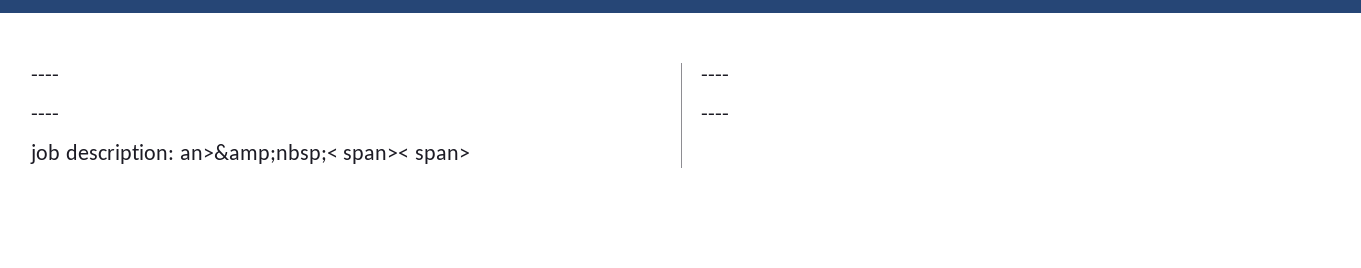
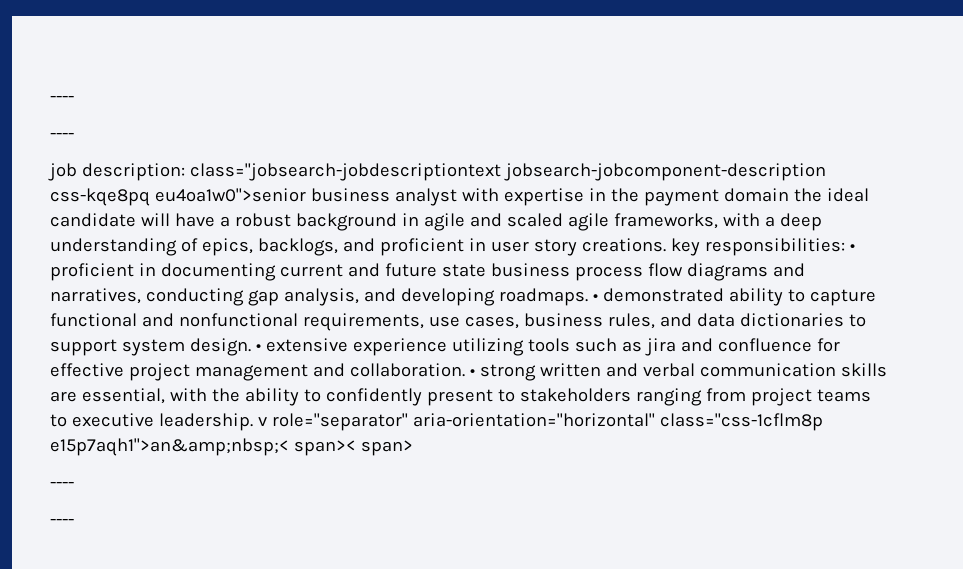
[179,144,338,164] an>&amp;nbsp;< -> [189,163,826,181] [50,188,869,206] [50,213,822,231] [50,238,855,256] [50,263,805,281] [50,288,876,306] [50,313,866,331] [50,338,840,356] [50,363,887,381] [50,388,871,406] [50,413,823,431] [50,438,289,456] class="jobsearch-jobdescriptiontext jobsearch-jobcomponent-description css-kqe8pq eu4oa1w0">senior business analyst with expertise in the payment domain the ideal candidate will have a robust background in agile and scaled agile frameworks, with a deep understanding of epics, backlogs, and proficient in user story creations. key responsibilities: • proficient in documenting current and future state business process flow diagrams and narratives, conducting gap analysis, and developing roadmaps. • demonstrated ability to capture functional and nonfunctional requirements, use cases, business rules, and data dictionaries to support system design. • extensive experience utilizing tools such as jira and confluence for effective project management and collaboration. • strong written and verbal communication skills are essential, with the ability to confidently present to stakeholders ranging from project teams to executive leadership. v role="separator" aria-orientation="horizontal" class="css-1cflm8p e15p7aqh1">an&amp;nbsp;<

